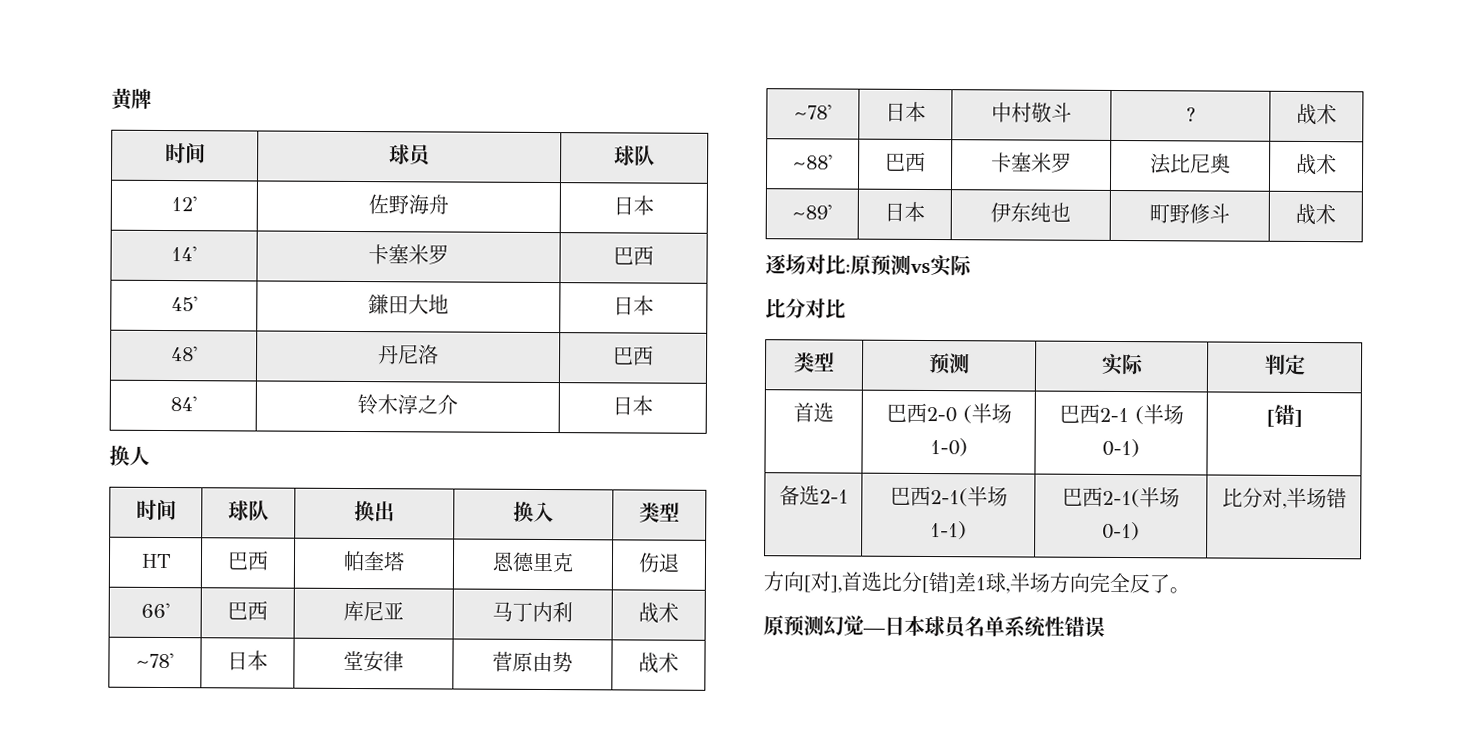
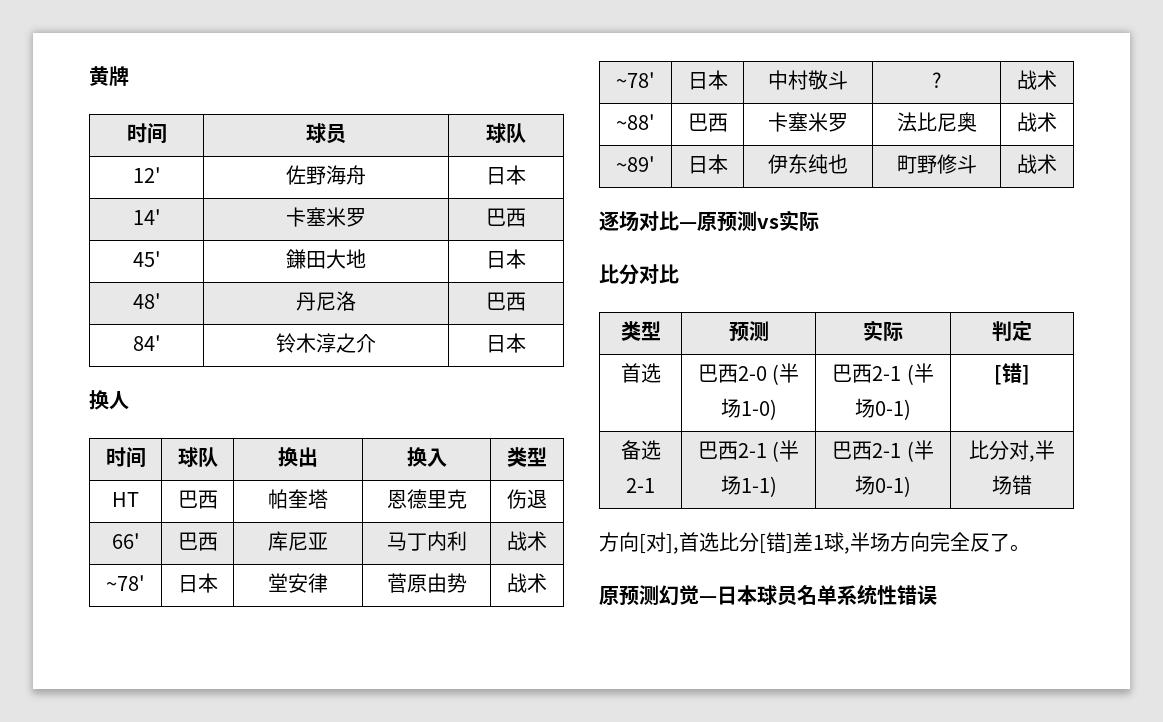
[845,264,851,273] : -> [679,222,697,229] —
[929,488,968,507] 2-1( -> [737,441,780,462] 2-1 (
[1102,488,1140,508] 2-1( -> [872,441,914,462] 2-1 (

